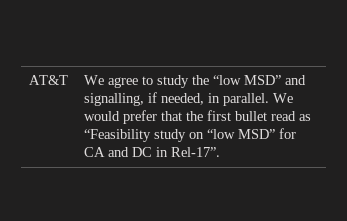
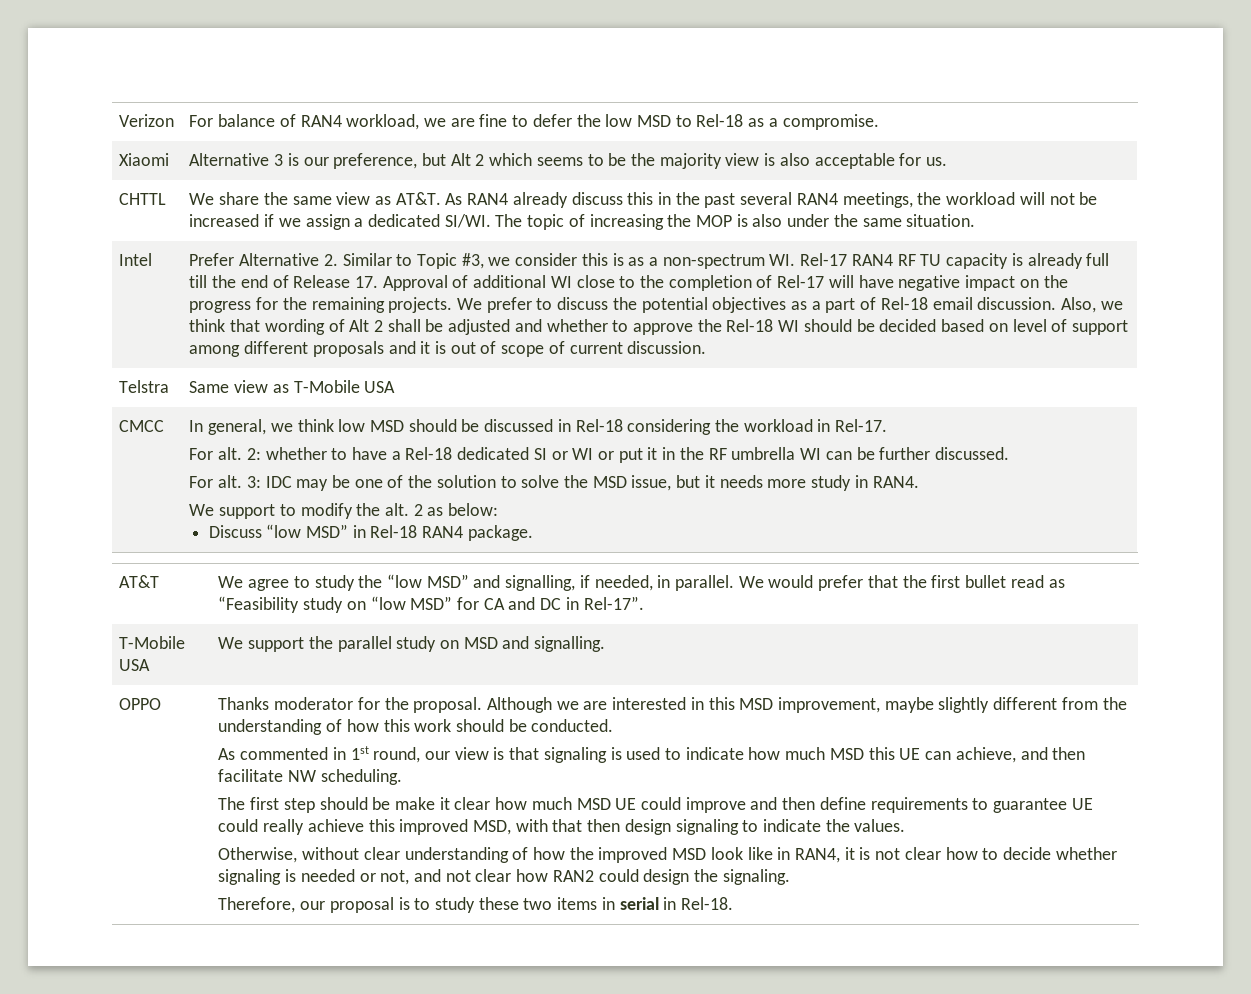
(28, 80) none -> [119,114,175,127] [189,114,879,130] [119,153,170,166] [189,153,948,169] [119,193,167,205] [189,192,1098,208] [189,214,976,230] [119,253,153,266] [189,253,1110,269] [189,275,1068,291] [189,297,1123,313] [189,319,1129,335] [189,341,707,357] [119,380,170,393] [189,380,396,393] [119,420,165,432] [189,419,888,435] [189,447,1010,463] [189,475,919,491] [189,503,499,519] [208,524,533,541] Verizon | For balance of RAN4 workload, we are fine to defer the low MSD to Rel-18 as a compromise. // Xiaomi | Alternative 3 is our preference, but Alt 2 which seems to be the majority view is also acceptable for us. // CHTTL | We share the same view as AT&T. As RAN4 already discuss this in the past several RAN4 meetings, the workload will not be increased if we assign a dedicated SI/WI. The topic of increasing the MOP is also under the same situation. // Intel | Prefer Alternative 2. Similar to Topic #3, we consider this is as a non-spectrum WI. Rel-17 RAN4 RF TU capacity is already full till the end of Release 17. Approval of additional WI close to the completion of Rel-17 will have negative impact on the progress for the remaining projects. We prefer to discuss the potential objectives as a part of Rel-18 email discussion. Also, we think that wording of Alt 2 shall be adjusted and whether to approve the Rel-18 WI should be decided based on level of support among different proposals and it is out of scope of current discussion. // Telstra | Same view as T-Mobile USA // CMCC | In general, we think low MSD should be discussed in Rel-18 considering the workload in Rel-17. // For alt. 2: whether to have a Rel-18 dedicated SI or WI or put it in the RF umbrella WI can be further discussed. // For alt. 3: IDC may be one of the solution to solve the MSD issue, but it needs more study in RAN4. // We support to modify the alt. 2 as below: // Discuss “low MSD” in Rel-18 RAN4 package. //
(220, 152) none -> [119,636,186,649] [119,659,151,671] [218,636,606,652] [119,698,162,710] [218,697,1127,713] [218,719,614,735] [218,746,1086,763] [218,769,402,785] [218,797,1093,813] [218,819,906,835] [218,847,1117,863] [218,869,790,885] [218,897,734,913] // T-Mobile USA | We support the parallel study on MSD and signalling. // OPPO | Thanks moderator for the proposal. Although we are interested in this MSD improvement, maybe slightly different from the understanding of how this work should be conducted. // As commented in 1st round, our view is that signaling is used to indicate how much MSD this UE can achieve, and then facilitate NW scheduling. // The first step should be make it clear how much MSD UE could improve and then define requirements to guarantee UE could really achieve this improved MSD, with that then design signaling to indicate the values. // Otherwise, without clear understanding of how the improved MSD look like in RAN4, it is not clear how to decide whether signaling is needed or not, and not clear how RAN2 could design the signaling. // Therefore, our proposal is to study these two items in serial in Rel-18.

